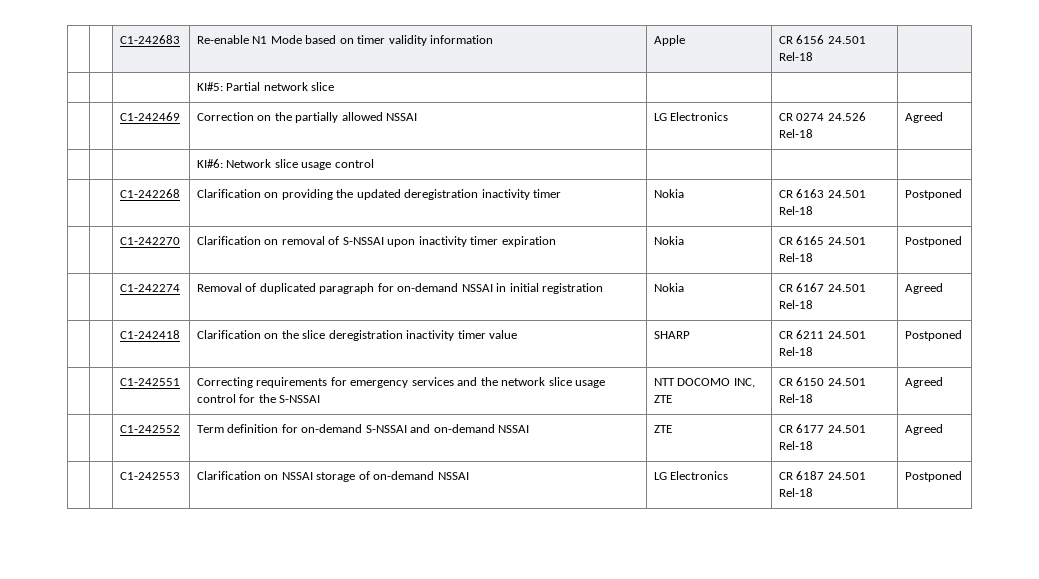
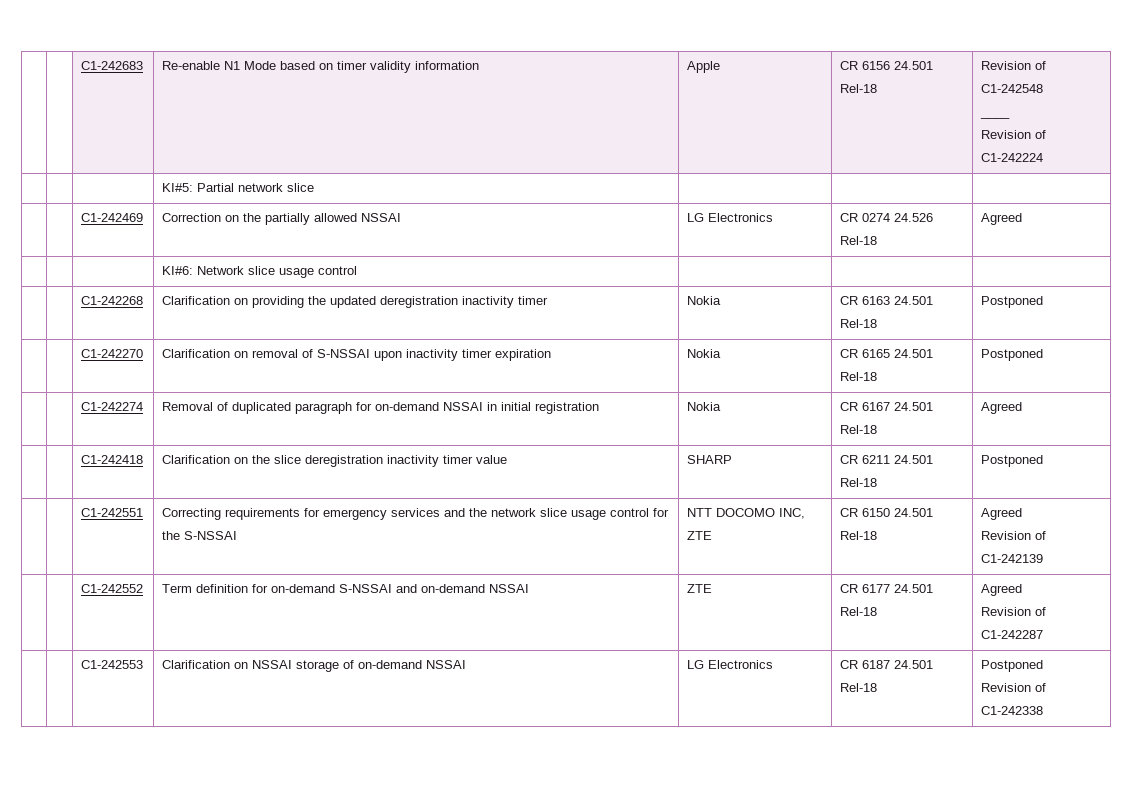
(813, 56) none -> [981,61,1047,70] [981,84,1044,93] [980,116,1011,119] [981,130,1047,139] [981,153,1044,162] Revision of C1-242548 // ____ // Revision of C1-242224
(943, 382) none -> [981,531,1047,540] [981,554,1044,563] // Revision of C1-242139
(943, 429) none -> [981,607,1047,616] [981,630,1044,639] // Revision of C1-242287
(962, 476) none -> [981,683,1047,692] [981,706,1044,715] // Revision of C1-242338

